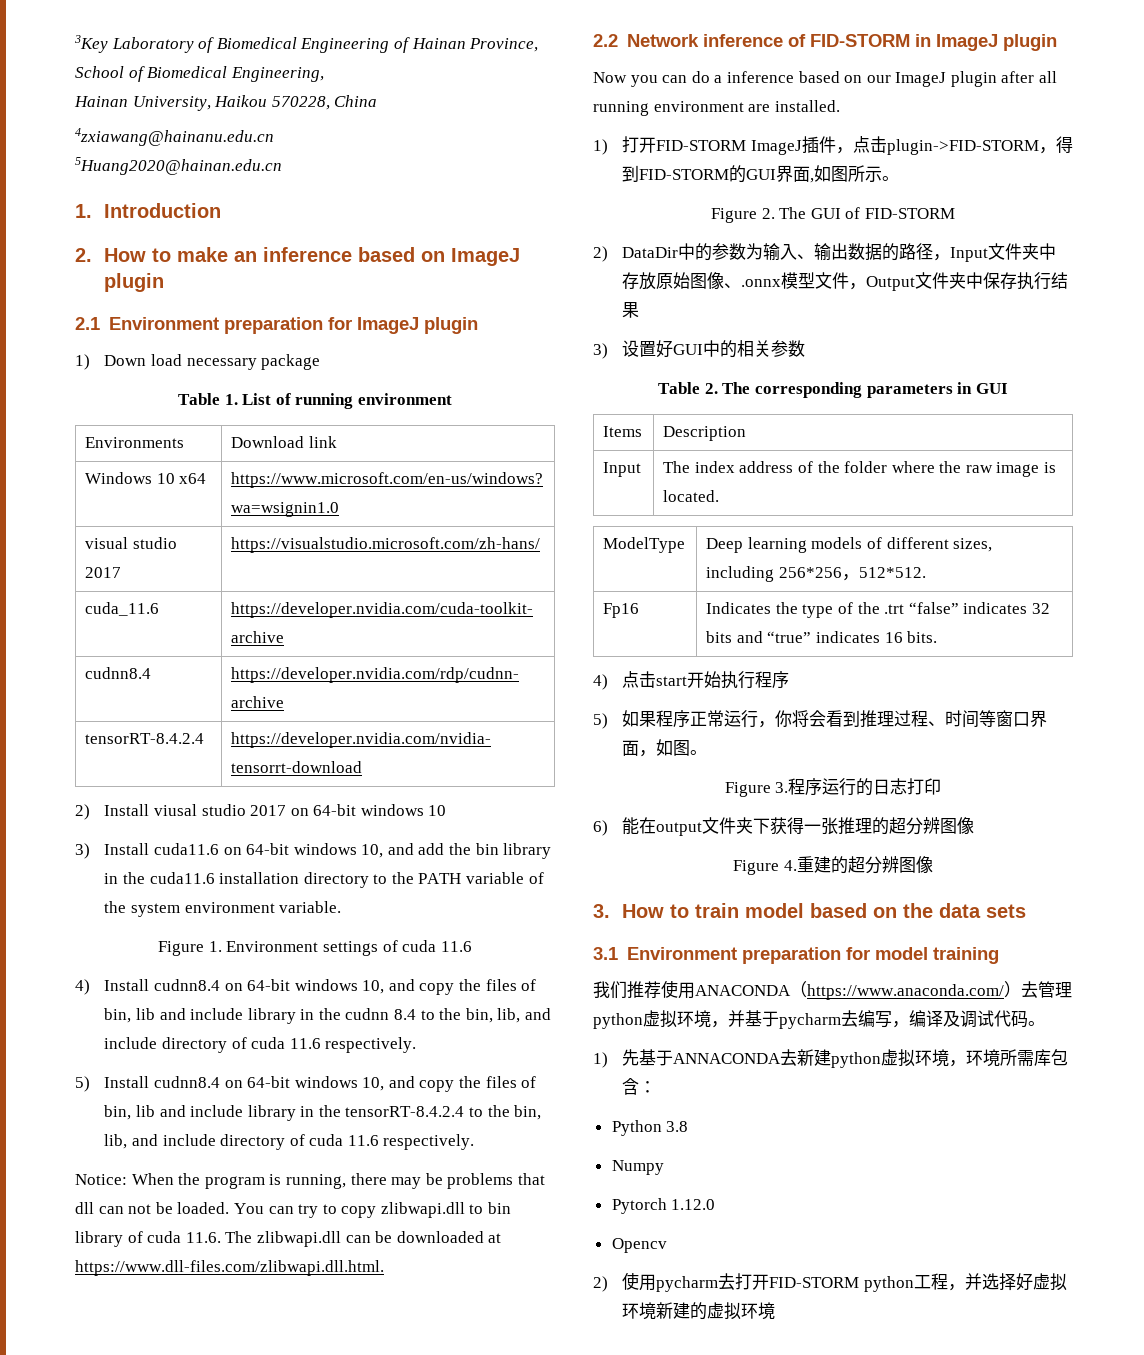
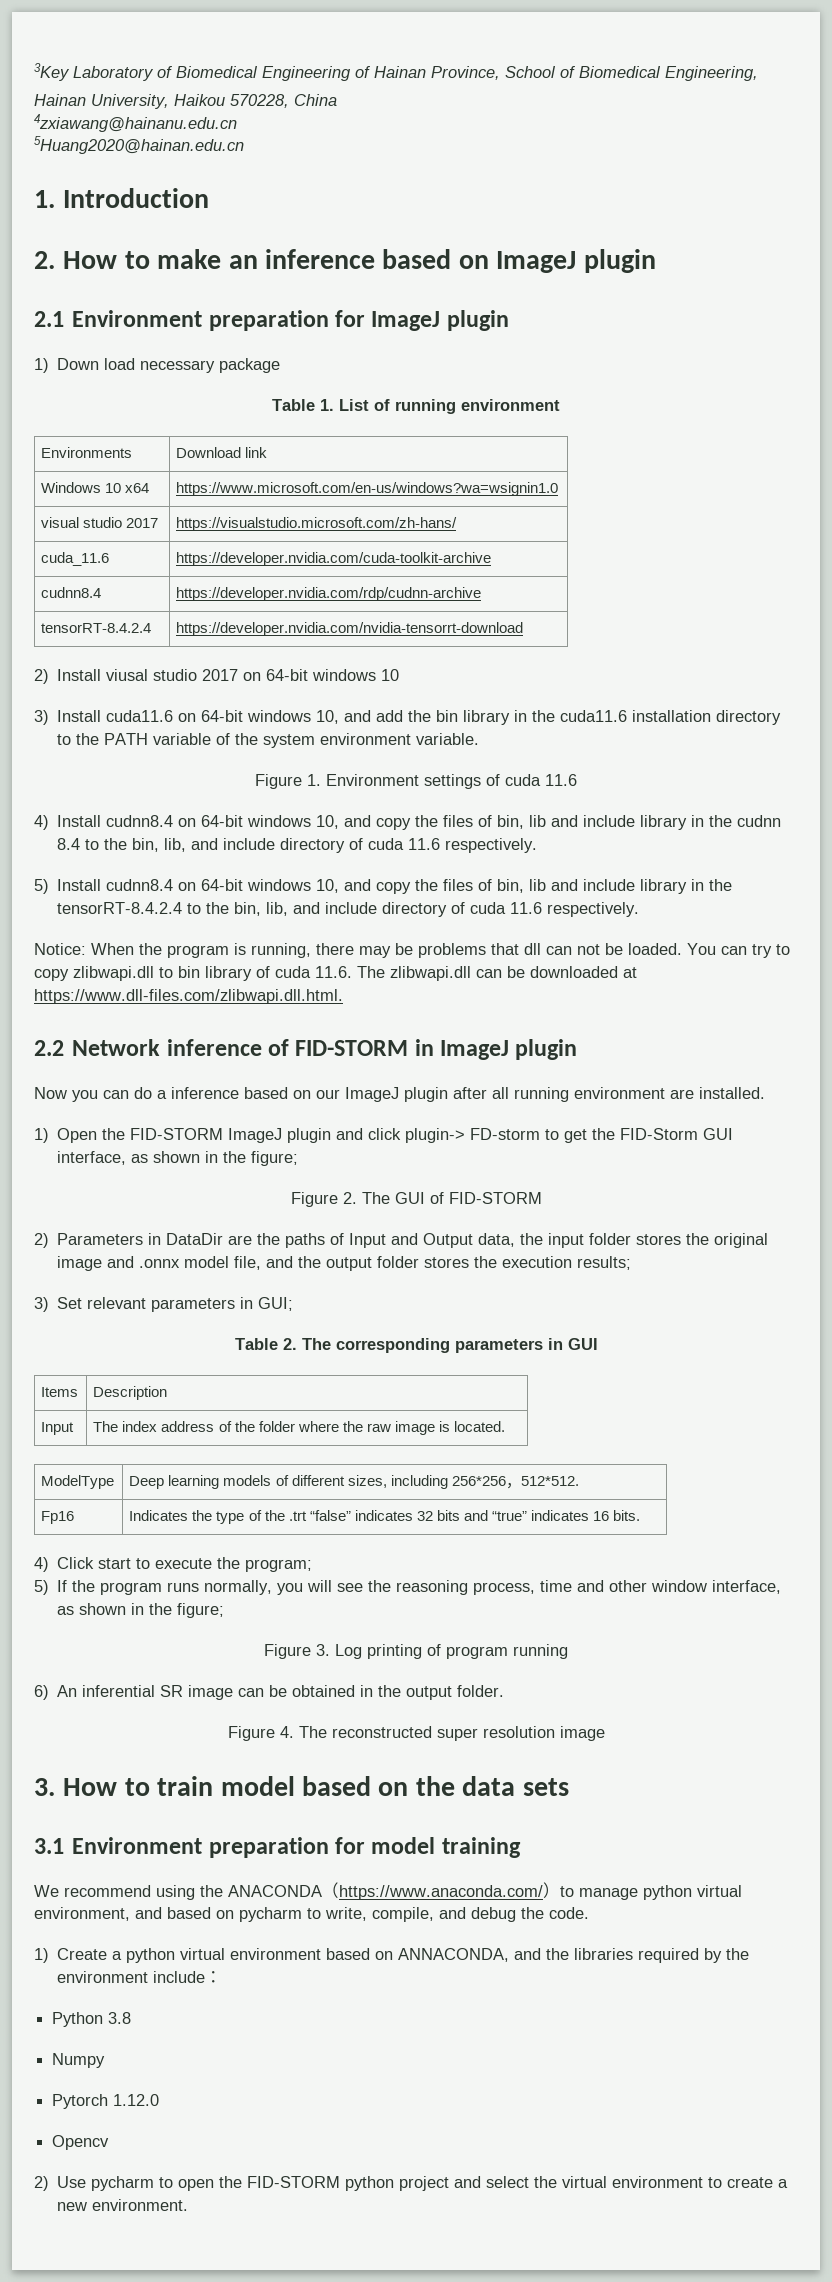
[622,136,1073,155] [622,165,900,183] 打开FID-STORM ImageJ插件，点击plugin->FID-STORM，得到FID-STORM的GUI界面,如图所示。 -> [57,1128,734,1143] [57,1151,299,1166] Open the FID-STORM ImageJ plugin and click plugin-> FD-storm to get the FID-Storm GUI interface, as shown in the figure;
[622,243,1057,262] [622,272,1069,291] [622,302,640,318] [593,340,806,359] DataDir中的参数为输入、输出数据的路径，Input文件夹中存放原始图像、.onnx模型文件，Output文件夹中保存执行结果 // 3)设置好GUI中的相关参数 -> [57,1233,769,1248] [57,1256,632,1271] [34,1297,294,1312] Parameters in DataDir are the paths of Input and Output data, the input folder stores the original image and .onnx model file, and the output folder stores the execution results; // 3) Set relevant parameters in GUI;
[622,671,790,689] [593,710,1048,729] [622,739,708,757] [724,778,942,797] [593,817,975,836] [733,856,933,875] 点击start开始执行程序 // 5)如果程序正常运行，你将会看到推理过程、时间等窗口界面，如图。 // Figure 3.程序运行的日志打印 // 6)能在output文件夹下获得一张推理的超分辨图像 // Figure 4.重建的超分辨图像 -> [57,1557,313,1572] [34,1580,782,1595] [57,1603,225,1618] [264,1644,568,1659] [34,1685,505,1700] [227,1726,605,1741] Click start to execute the program; // 5) If the program runs normally, you will see the reasoning process, time and other window interface, as shown in the figure; // Figure 3. Log printing of program running // 6) An inferential SR image can be obtained in the output folder. // Figure 4. The reconstructed super resolution image
[593,980,1072,1000] [593,1010,1045,1029] [593,1049,1069,1068] [622,1078,640,1095] 我们推荐使用ANACONDA（https://www.anaconda.com/）去管理python虚拟环境，并基于pycharm去编写，编译及调试代码。 // 1)先基于ANNACONDA去新建python虚拟环境，环境所需库包含 -> [34,1882,742,1900] [34,1907,589,1922] [34,1948,750,1963] [57,1971,206,1983] We recommend using the ANACONDA（https://www.anaconda.com/）to manage python virtual environment, and based on pycharm to write, compile, and debug the code. // 1) Create a python virtual environment based on ANNACONDA, and the libraries required by the environment include
[622,1272,1067,1292] [622,1302,776,1320] 使用pycharm去打开FID-STORM python工程，并选择好虚拟环境新建的虚拟环境 -> [57,2176,789,2191] [57,2199,189,2211] Use pycharm to open the FID-STORM python project and select the virtual environment to create a new environment.

